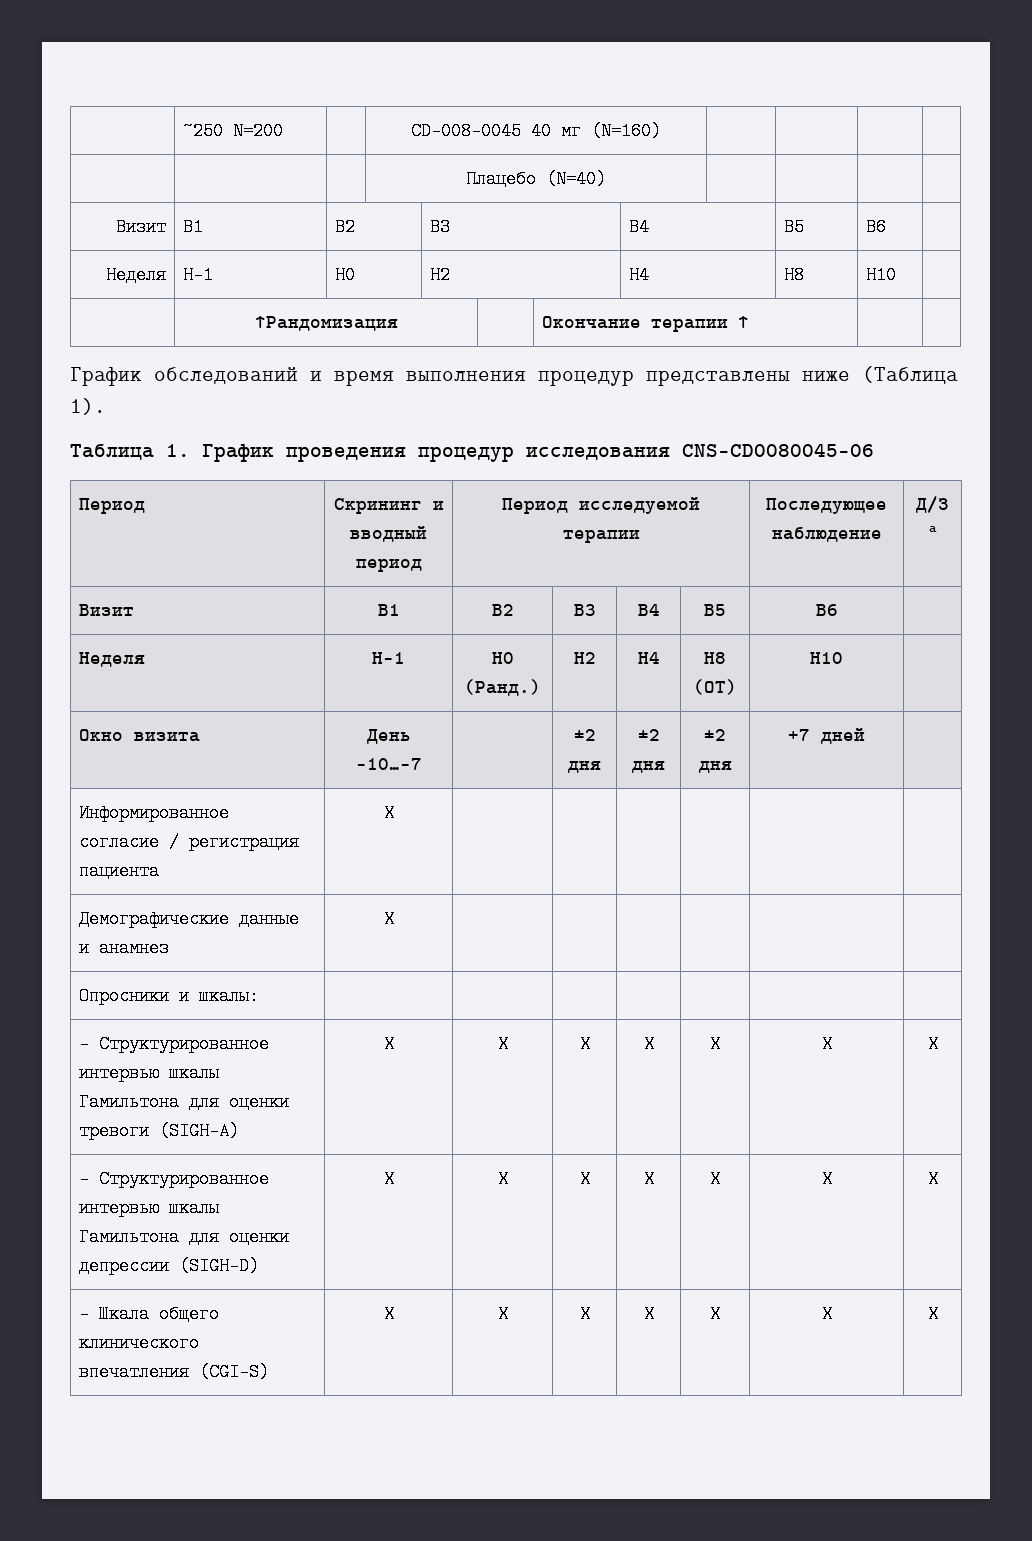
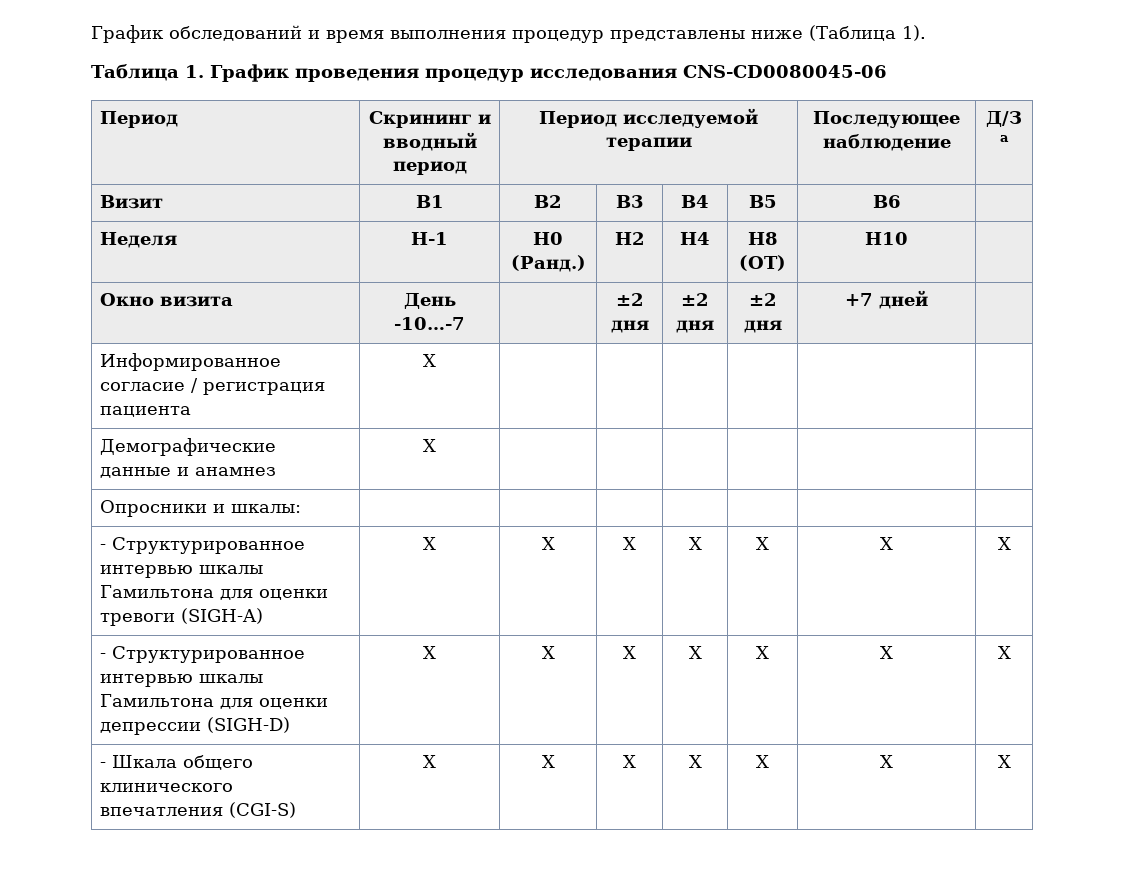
[183,122,284,140] [410,122,661,140] [465,170,606,188] [115,219,166,236] [183,218,204,236] [335,218,356,236] [430,218,451,236] [629,218,650,236] [784,218,805,236] [866,218,887,236] [105,267,166,284] [183,266,214,284] [335,266,356,284] [430,266,451,284] [629,266,650,284] [784,266,805,284] [866,266,897,284] [254,316,398,331] [542,316,750,332] | ~250 N=200 | | CD-008-0045 40 мг (N=160) | | | | // | | | Плацебо (N=40) | | | | // Визит | В1 | В2 | В3 | В4 | В5 | В6 | // Неделя | Н-1 | Н0 | Н2 | Н4 | Н8 | Н10 | // | ↑Рандомизация | | Окончание терапии ↑ | | // -> (91, 34) none

